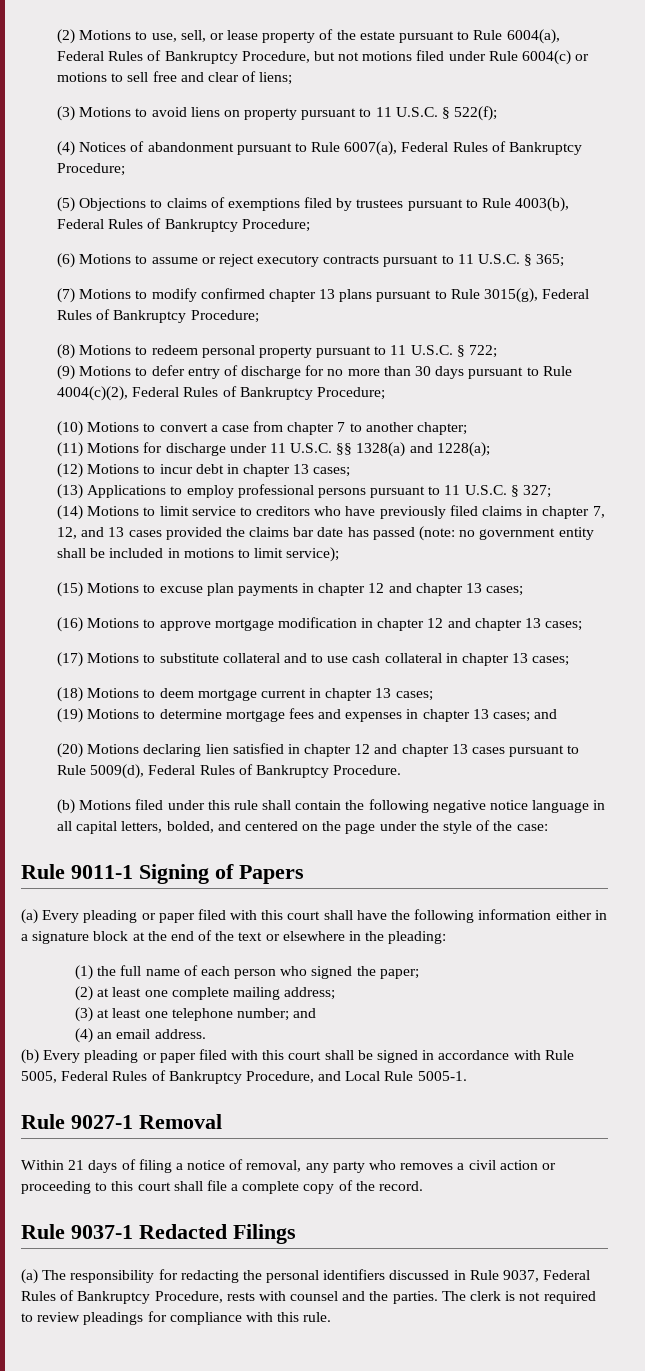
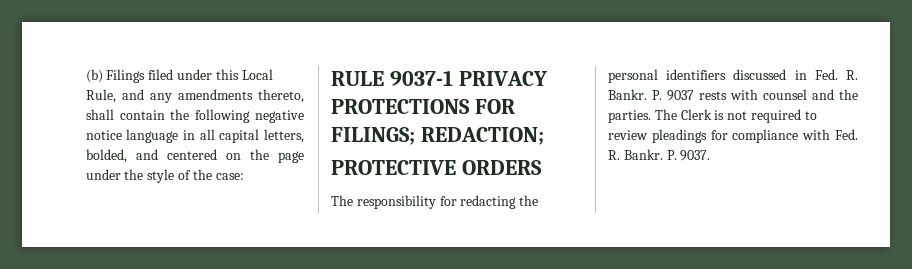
[56,29,560,44] [56,50,590,65] [56,71,293,85] [56,106,498,121] [56,141,583,156] [56,163,125,176] [56,197,570,212] [56,218,310,232] [56,253,565,268] [56,288,590,303] [56,309,259,323] [56,344,498,359] [56,365,572,380] [56,386,385,401] [56,421,468,436] [56,442,490,457] [56,463,351,478] [56,484,552,499] [56,505,605,520] [56,526,594,541] [56,547,340,562] [56,582,524,597] [56,617,583,632] [56,652,570,667] [56,687,433,702] [56,708,558,723] [56,743,580,758] [56,764,402,779] [56,799,258,814] (2) Motions to use, sell, or lease property of the estate pursuant to Rule 6004(a), Federal Rules of Bankruptcy Procedure, but not motions filed under Rule 6004(c) or motions to sell free and clear of liens; // (3) Motions to avoid liens on property pursuant to 11 U.S.C. § 522(f); // (4) Notices of abandonment pursuant to Rule 6007(a), Federal Rules of Bankruptcy Procedure; // (5) Objections to claims of exemptions filed by trustees pursuant to Rule 4003(b), Federal Rules of Bankruptcy Procedure; // (6) Motions to assume or reject executory contracts pursuant to 11 U.S.C. § 365; // (7) Motions to modify confirmed chapter 13 plans pursuant to Rule 3015(g), Federal Rules of Bankruptcy Procedure; // (8) Motions to redeem personal property pursuant to 11 U.S.C. § 722; // (9) Motions to defer entry of discharge for no more than 30 days pursuant to Rule 4004(c)(2), Federal Rules of Bankruptcy Procedure; // (10) Motions to convert a case from chapter 7 to another chapter; // (11) Motions for discharge under 11 U.S.C. §§ 1328(a) and 1228(a); // (12) Motions to incur debt in chapter 13 cases; // (13) Applications to employ professional persons pursuant to 11 U.S.C. § 327; // (14) Motions to limit service to creditors who have previously filed claims in chapter 7, 12, and 13 cases provided the claims bar date has passed (note: no government entity shall be included in motions to limit service); // (15) Motions to excuse plan payments in chapter 12 and chapter 13 cases; // (16) Motions to approve mortgage modification in chapter 12 and chapter 13 cases; // (17) Motions to substitute collateral and to use cash collateral in chapter 13 cases; // (18) Motions to deem mortgage current in chapter 13 cases; // (19) Motions to determine mortgage fees and expenses in chapter 13 cases; and // (20) Motions declaring lien satisfied in chapter 12 and chapter 13 cases pursuant to Rule 5009(d), Federal Rules of Bankruptcy Procedure. // (b) Motions filed under this rule -> [85,69,273,83] [85,89,304,103] (b) Filings filed under this Local Rule, and any amendments thereto,
[21,864,304,884] [21,909,607,924] [21,930,447,944] [74,965,419,980] [74,986,336,1001] [74,1007,317,1022] [74,1028,206,1043] [21,1049,574,1064] [21,1070,467,1084] [21,1114,222,1129] [21,1159,556,1173] [21,1180,424,1194] [21,1224,296,1244] [21,1269,38,1284] Rule 9011-1 Signing of Papers // (a) Every pleading or paper filed with this court shall have the following information either in a signature block at the end of the text or elsewhere in the pleading: // (1) the full name of each person who signed the paper; // (2) at least one complete mailing address; // (3) at least one telephone number; and // (4) an email address. // (b) Every pleading or paper filed with this court shall be signed in accordance with Rule 5005, Federal Rules of Bankruptcy Procedure, and Local Rule 5005-1. // Rule 9027-1 Removal // Within 21 days of filing a notice of removal, any party who removes a civil action or proceeding to this court shall file a complete copy of the record. // Rule 9037-1 Redacted Filings // (a) -> [331,70,548,86] [331,99,515,114] [331,127,544,145] [331,160,542,175] RULE 9037-1 PRIVACY PROTECTIONS FOR FILINGS; REDACTION; // PROTECTIVE ORDERS //
[469,1270,591,1282] [21,1290,223,1304] Rule 9037, Federal Rules of Bankruptcy Procedure, -> [814,69,858,80] [608,89,694,101] Fed. R. Bankr. P. 9037
[470,1291,502,1301] clerk -> [680,109,712,120] Clerk
[277,1312,332,1322] this rule. -> [835,129,858,140] [608,149,711,161] Fed. R. Bankr. P. 9037.

